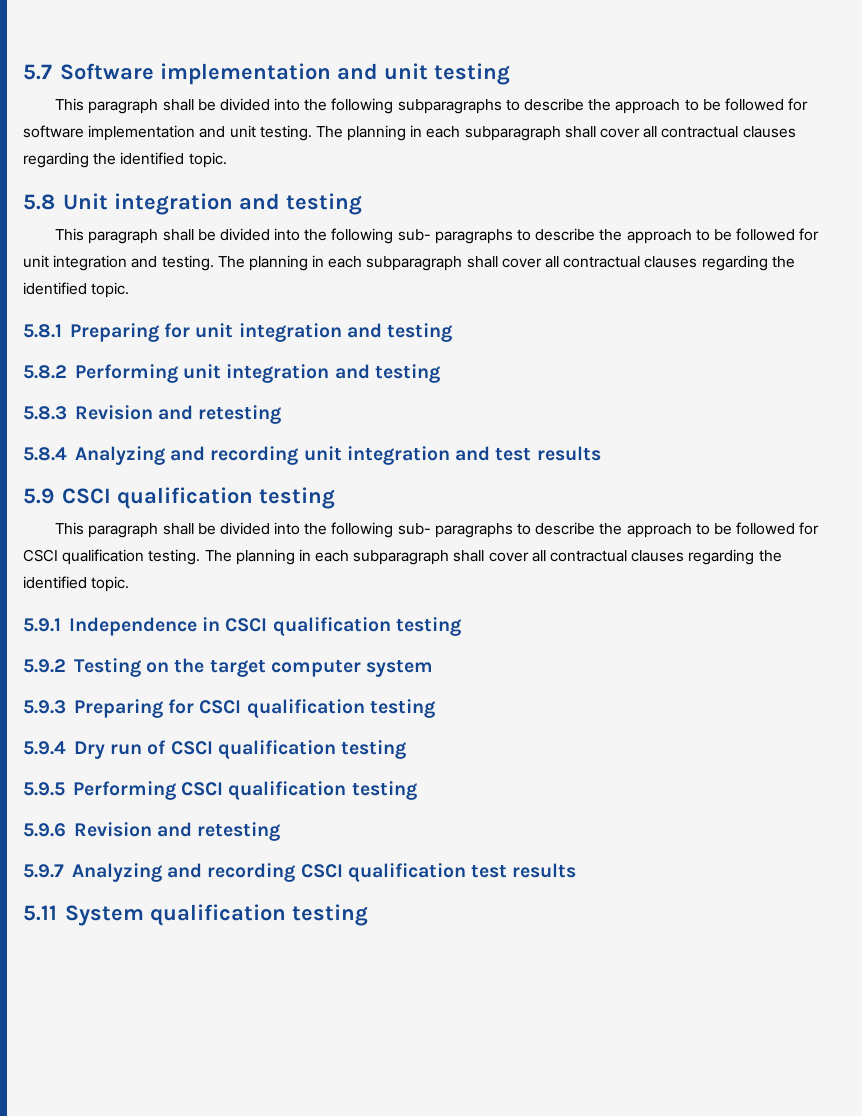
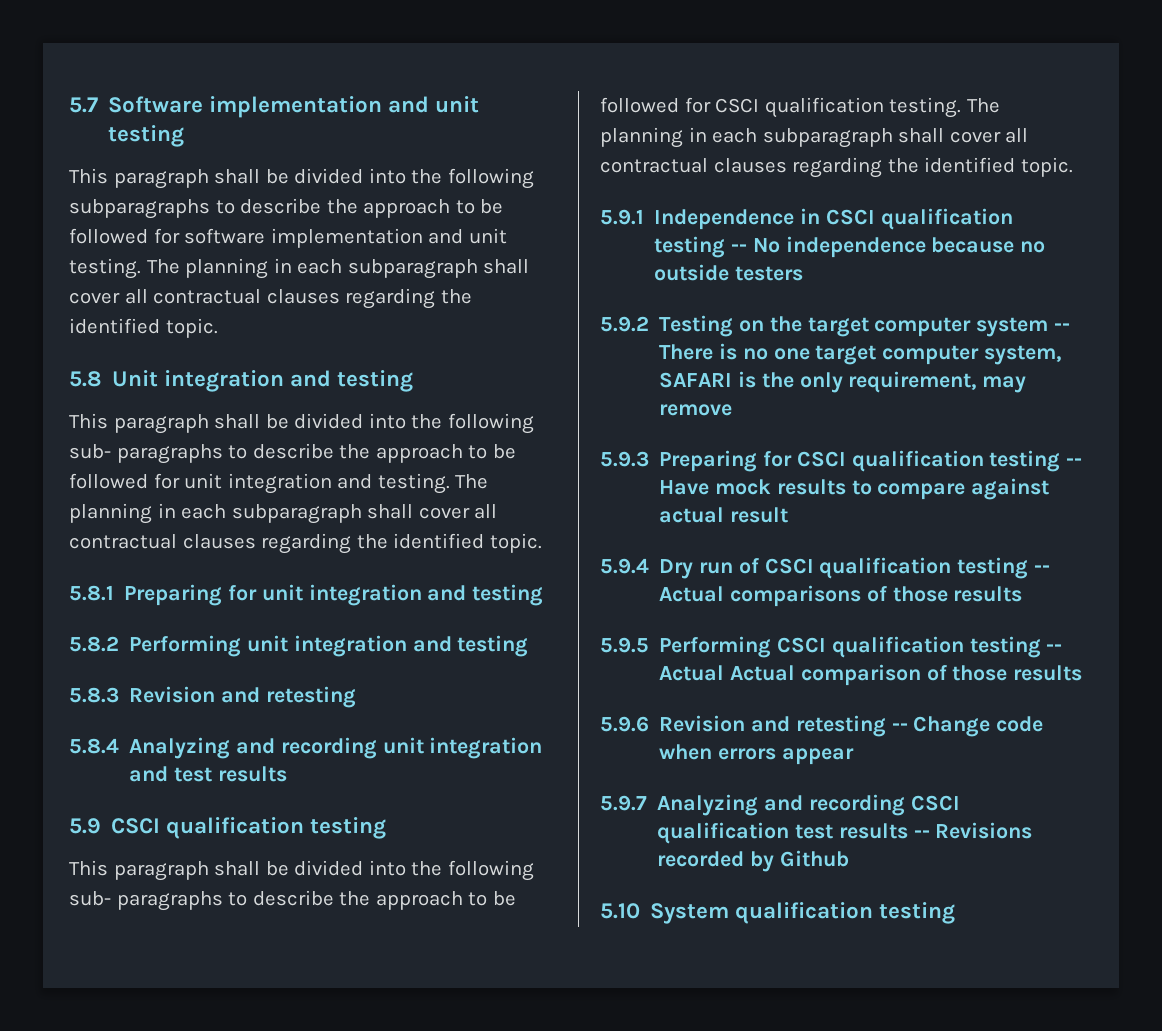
(461, 626) none -> [731,236,1046,258] [654,264,804,281] -- No independence because no outside testers
(434, 668) none -> [1054,323,1071,331] [659,343,1062,365] [659,371,1027,393] [659,404,733,416] -- There is no one target computer system, SAFARI is the only requirement, may remove
(435, 708) none -> [1066,458,1083,466] [659,478,1050,500] [659,507,789,523] -- Have mock results to compare against actual result
(407, 749) none -> [1034,565,1051,573] [659,585,1023,607] -- Actual comparisons of those results
[23,822,281,841] // 5.9.6 Revision and retesting -> [1046,644,1063,652] [659,664,1083,686] [600,715,1044,737] [659,744,854,765] -- Actual Actual comparison of those results // 5.9.6 Revision and retesting -- Change code when errors appear
[23,905,57,921] // 5.11 -> [913,822,1033,839] [657,850,849,872] [600,903,640,919] -- Revisions recorded by Github // 5.10

